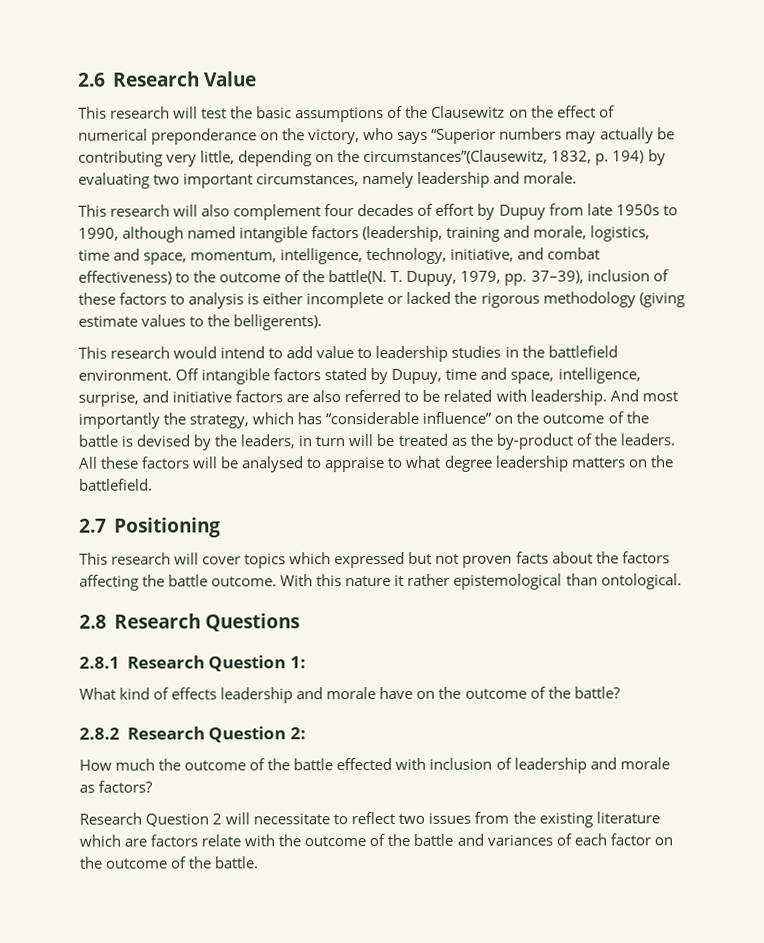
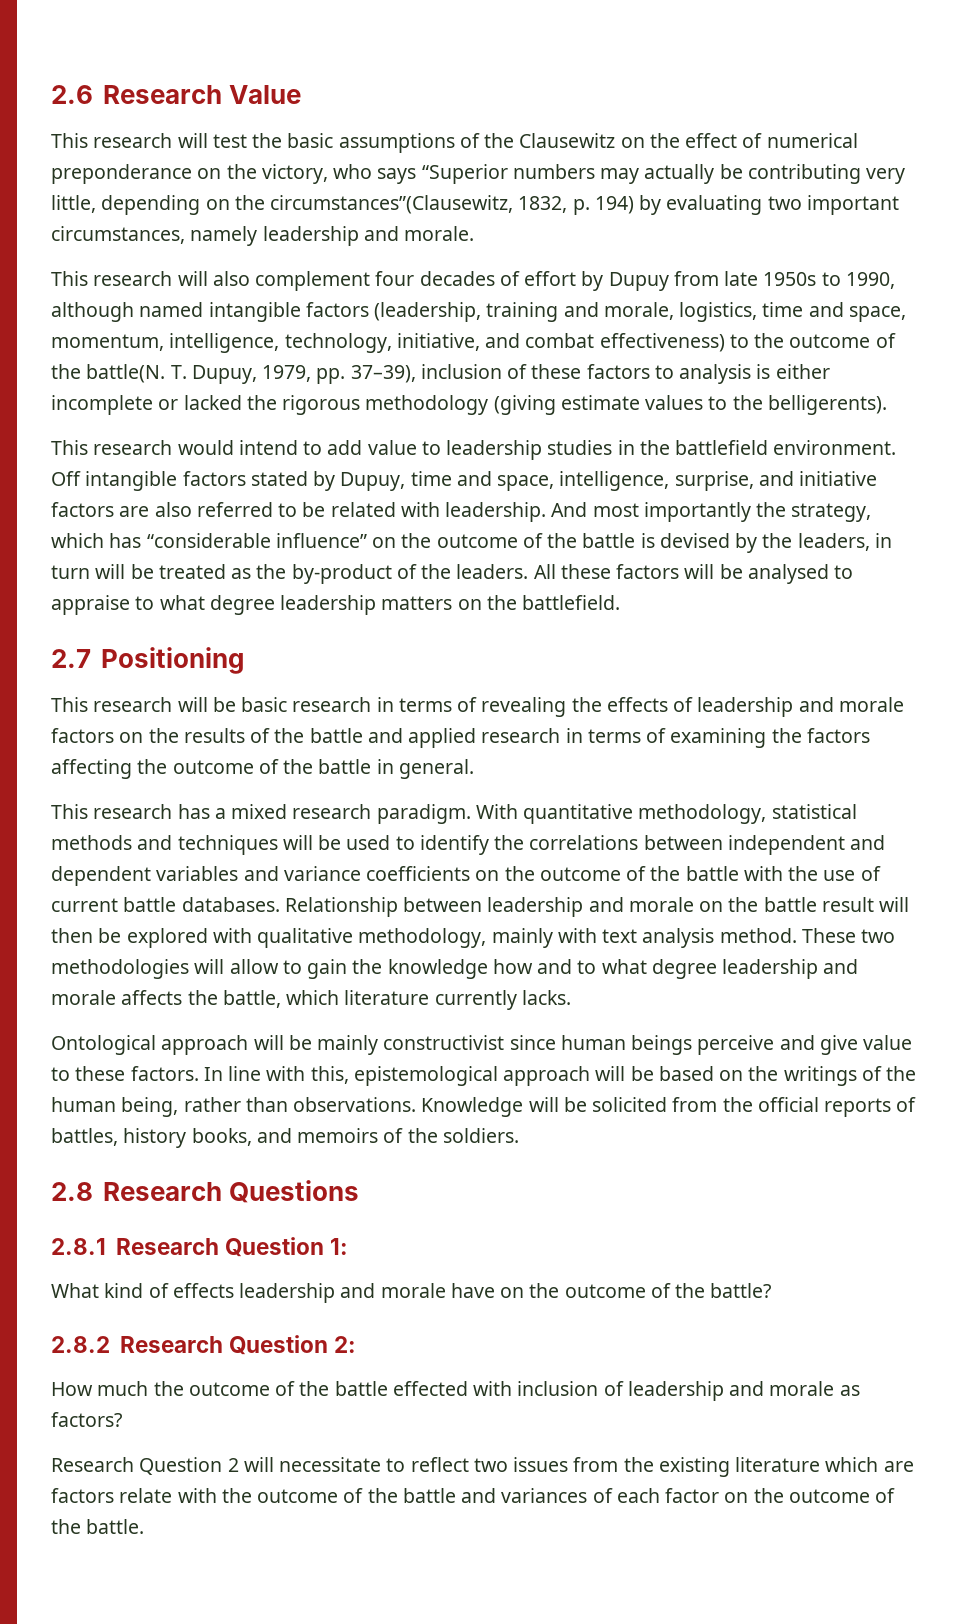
[202,551,670,569] [79,573,682,591] cover topics which expressed but not proven facts about the factors affecting the battle outcome. With this nature it rather epistemological than ontological. -> [212,697,904,717] [51,728,870,748] [51,759,474,779] [51,804,857,824] [51,835,886,855] [51,866,881,886] [51,897,910,917] [51,928,896,948] [51,959,859,979] [51,990,571,1010] [51,1035,913,1055] [51,1066,917,1086] [51,1097,917,1117] [51,1128,519,1148] be basic research in terms of revealing the effects of leadership and morale factors on the results of the battle and applied research in terms of examining the factors affecting the outcome of the battle in general. // This research has a mixed research paradigm. With quantitative methodology, statistical methods and techniques will be used to identify the correlations between independent and dependent variables and variance coefficients on the outcome of the battle with the use of current battle databases. Relationship between leadership and morale on the battle result will then be explored with qualitative methodology, mainly with text analysis method. These two methodologies will allow to gain the knowledge how and to what degree leadership and morale affects the battle, which literature currently lacks. // Ontological approach will be mainly constructivist since human beings perceive and give value to these factors. In line with this, epistemological approach will be based on the writings of the human being, rather than observations. Knowledge will be solicited from the official reports of battles, history books, and memoirs of the soldiers.

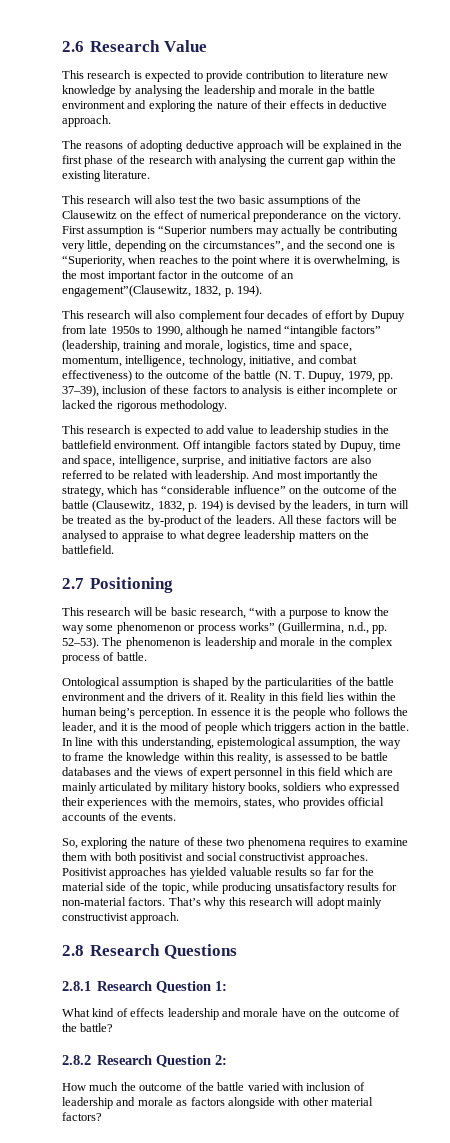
[177,133,208,148] will -> [133,70,389,82] [62,85,376,97] [62,100,388,112] [62,115,111,127] [62,140,402,152] [62,155,397,167] [62,170,151,182] [62,195,176,204] is expected to provide contribution to literature new knowledge by analysing the leadership and morale in the battle environment and exploring the nature of their effects in deductive approach. // The reasons of adopting deductive approach will be explained in the first phase of the research with analysing the current gap within the existing literature. // This research will also
(283, 140) none -> [217,196,236,204] two
[261,164,417,184] victory, who says -> [364,211,402,222] [62,226,155,237] victory. First assumption is
[270,195,899,215] [51,226,475,246] circumstances”(Clausewitz, 1832, p. 194) by evaluating two important circumstances, namely leadership and morale. -> [202,240,395,252] [62,255,400,267] [62,270,294,282] [62,285,263,297] circumstances”, and the second one is “Superiority, when reaches to the point where it is overwhelming, is the most important factor in the outcome of an engagement”(Clausewitz, 1832, p. 194).
[139,302,369,322] named intangible factors -> [231,325,382,337] he named “intangible factors”
[86,364,166,383] battle(N. -> [244,370,291,382] battle (N.
[365,395,887,415] [51,440,298,455] methodology (giving estimate values to the belligerents). // This research would intend -> [160,400,228,412] [62,425,192,437] methodology. // This research is expected
(636, 540) none -> [92,500,223,512] (Clausewitz, 1832, p. 194)
[292,697,904,717] [51,728,870,748] [51,759,474,779] [51,804,857,824] [51,835,886,855] [51,866,881,886] [51,897,910,917] [51,928,896,948] [51,959,859,979] [51,990,571,1010] [51,1035,913,1055] [51,1066,917,1086] [51,1097,917,1117] [51,1128,519,1148] research in terms of revealing the effects of leadership and morale factors on the results of the battle and applied research in terms of examining the factors affecting the outcome of the battle in general. // This research has a mixed research paradigm. With quantitative methodology, statistical methods and techniques will be used to identify the correlations between independent and dependent variables and variance coefficients on the outcome of the battle with the use of current battle databases. Relationship between leadership and morale on the battle result will then be explored with qualitative methodology, mainly with text analysis method. These two methodologies will allow to gain the knowledge how and to what degree leadership and morale affects the battle, which literature currently lacks. // Ontological approach will be mainly constructivist since human beings perceive and give value to these factors. In line with this, epistemological approach will be based on the writings of the human being, rather than observations. Knowledge will be solicited from the official reports of battles, history books, and memoirs of the soldiers. -> [199,607,390,619] [62,622,387,634] [62,637,394,649] [62,652,147,664] [62,677,395,689] [62,692,396,704] [62,707,409,719] [62,722,409,734] [62,737,401,749] [62,752,389,764] [62,767,394,779] [62,782,400,794] [62,797,384,809] [62,812,177,821] [62,837,408,849] [62,852,368,864] [62,867,375,879] [62,882,398,894] [62,897,382,909] [62,912,180,924] research, “with a purpose to know the way some phenomenon or process works” (Guillermina, n.d., pp. 52–53). The phenomenon is leadership and morale in the complex process of battle. // Ontological assumption is shaped by the particularities of the battle environment and the drivers of it. Reality in this field lies within the human being’s perception. In essence it is the people who follows the leader, and it is the mood of people which triggers action in the battle. In line with this understanding, epistemological assumption, the way to frame the knowledge within this reality, is assessed to be battle databases and the views of expert personnel in this field which are mainly articulated by military history books, soldiers who expressed their experiences with the memoirs, states, who provides official accounts of the events. // So, exploring the nature of these two phenomena requires to examine them with both positivist and social constructivist approaches. Positivist approaches has yielded valuable results so far for the material side of the topic, while producing unsatisfactory results for non-material factors. That’s why this research will adopt mainly constructivist approach.
[392,1381,468,1396] effected -> [247,1082,280,1091] varied
[51,1412,122,1427] [51,1457,914,1477] [51,1488,896,1503] [51,1519,145,1534] factors? // Research Question 2 will necessitate to reflect two issues from the existing literature which are factors relate with the outcome of the battle and variances of each factor on the outcome of the battle. -> [190,1097,373,1109] [62,1112,102,1121] factors alongside with other material factors?

